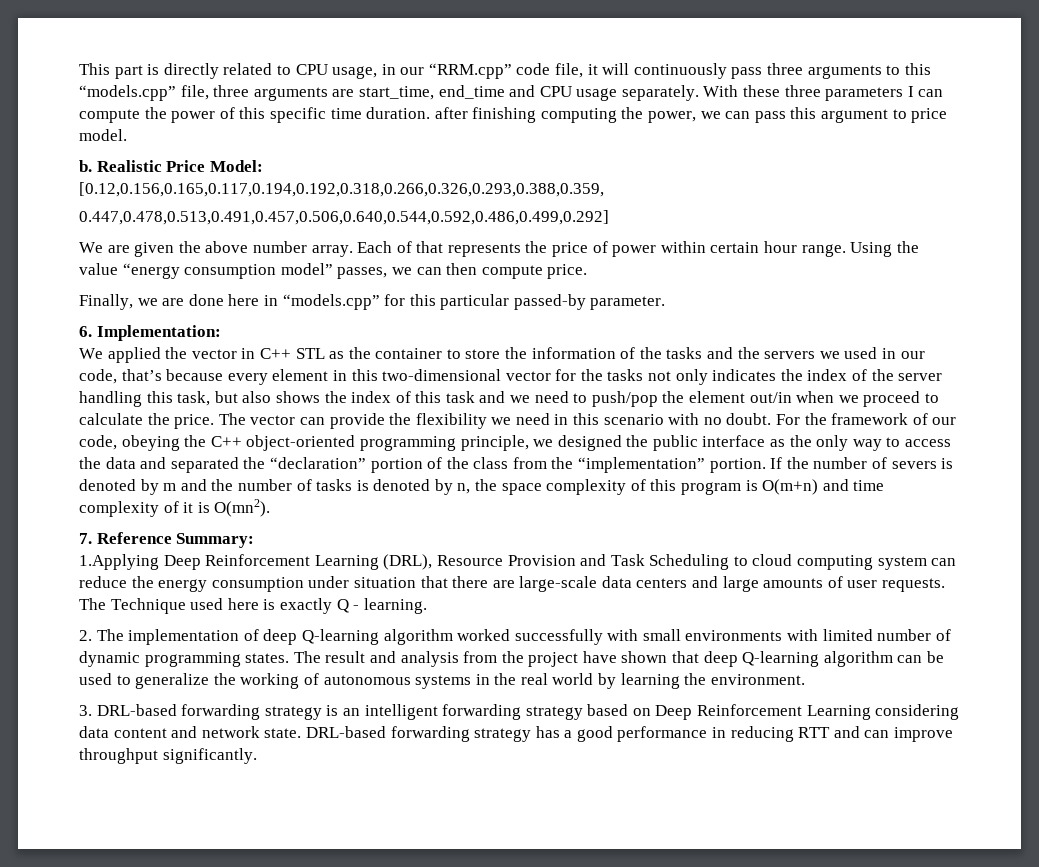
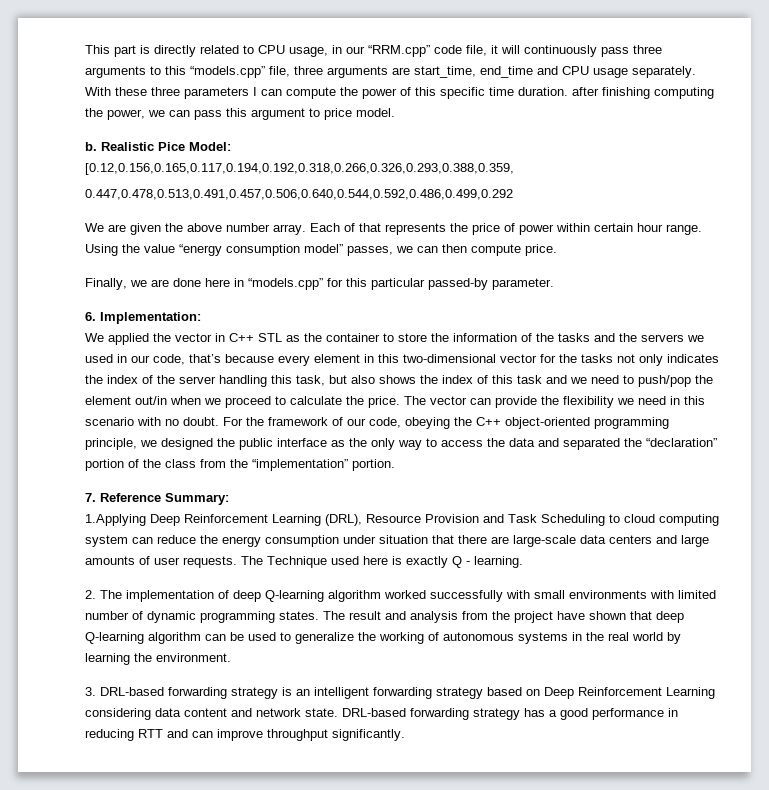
[166,160,206,172] Price -> [158,142,185,151] Pice
[79,210,609,225] 0.447,0.478,0.513,0.491,0.457,0.506,0.640,0.544,0.592,0.486,0.499,0.292] -> [85,189,513,200] 0.447,0.478,0.513,0.491,0.457,0.506,0.640,0.544,0.592,0.486,0.499,0.292
[770,457,954,469] [79,479,885,495] [79,499,271,517] If the number of severs is denoted by m and the number of tasks is denoted by n, the space complexity of this program is O(m+n) and time complexity of it is O(mn2). -> (395, 465) none

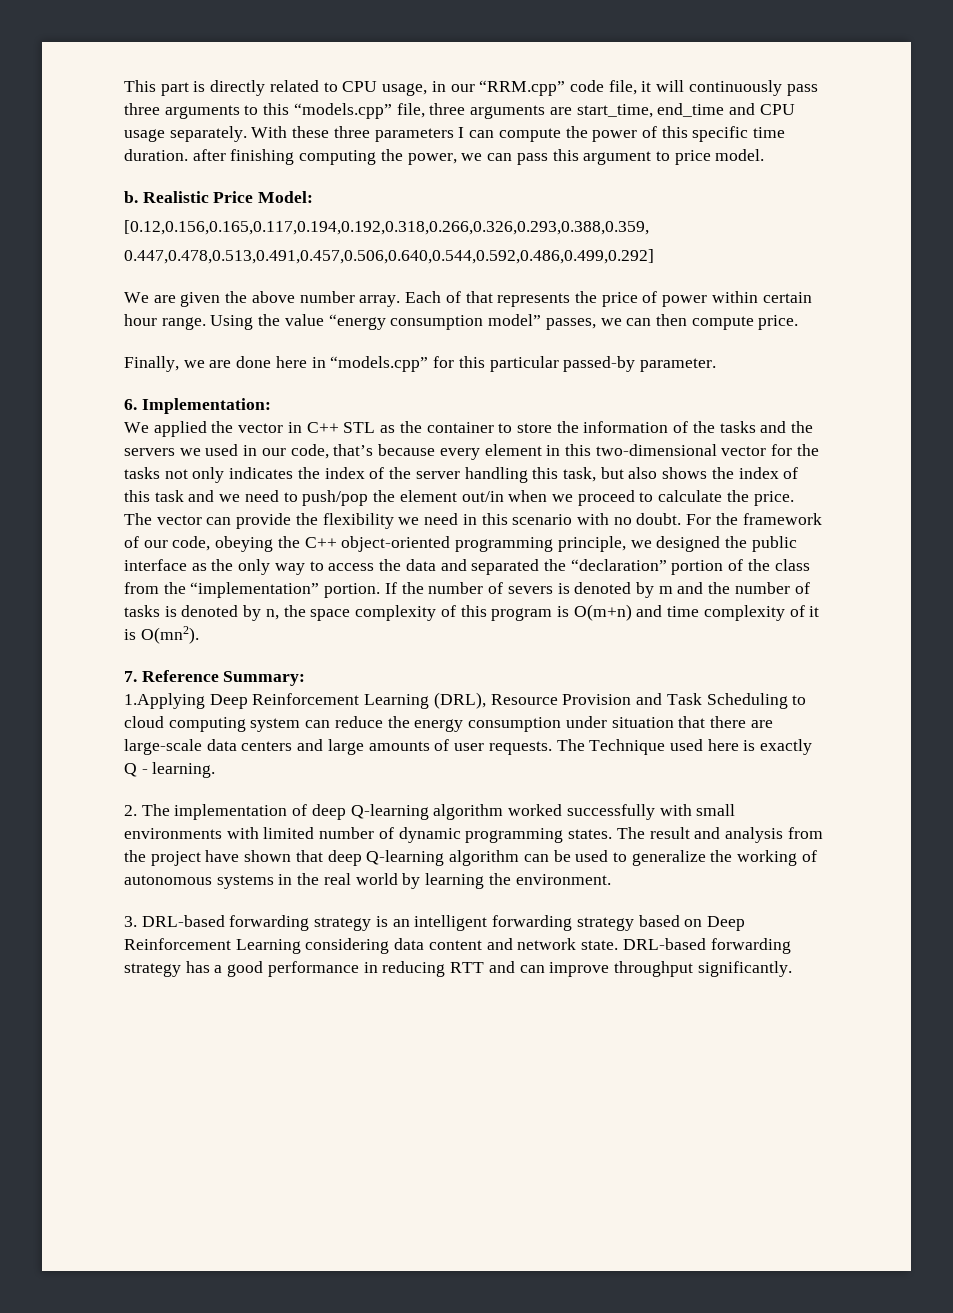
[158,142,185,151] Pice -> [213,191,254,203] Price
[85,189,513,200] 0.447,0.478,0.513,0.491,0.457,0.506,0.640,0.544,0.592,0.486,0.499,0.292 -> [124,249,654,264] 0.447,0.478,0.513,0.491,0.457,0.506,0.640,0.544,0.592,0.486,0.499,0.292]
(395, 465) none -> [384,582,810,598] [124,604,820,621] [124,626,199,644] If the number of severs is denoted by m and the number of tasks is denoted by n, the space complexity of this program is O(m+n) and time complexity of it is O(mn2).

